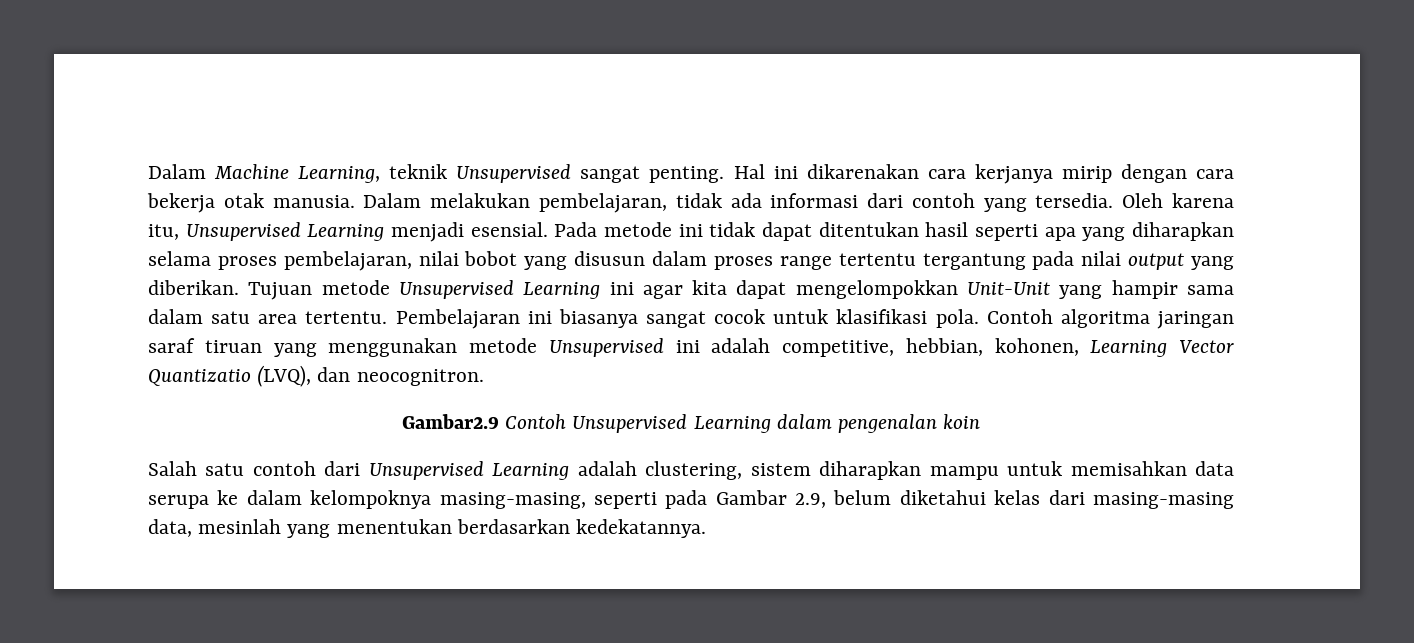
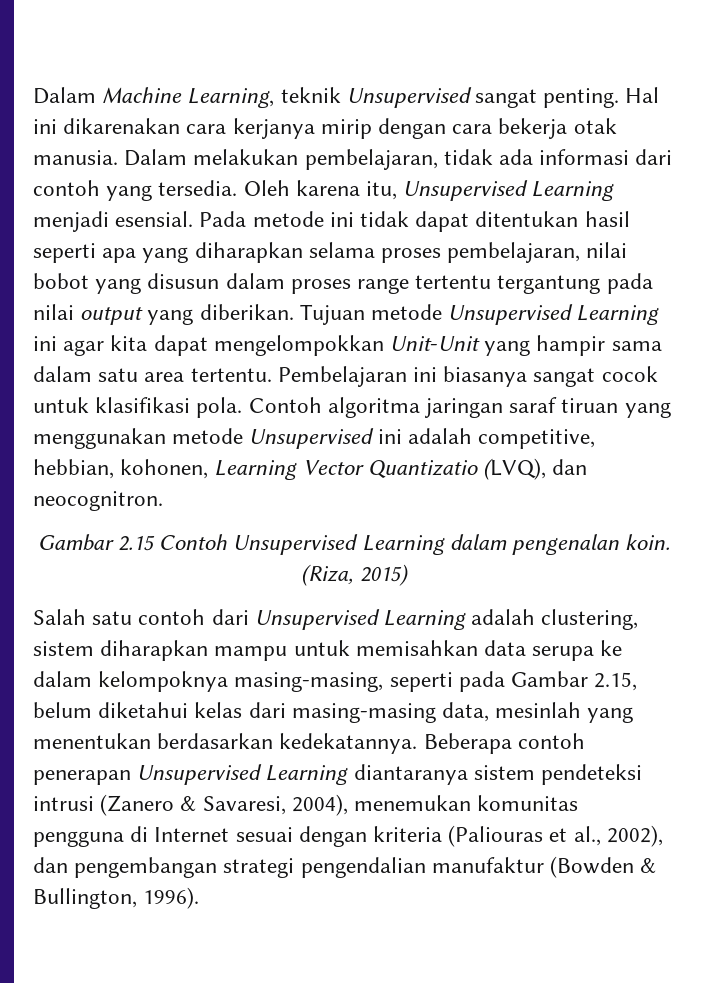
[401,414,499,429] Gambar2.9 -> [37,534,155,551] Gambar 2.15
[943,414,981,429] koin -> [625,534,671,550] [301,564,409,586] koin. (Riza, 2015)
[795,493,827,508] 2.9, -> [594,672,638,691] 2.15,
(707, 528) none -> [423,733,585,754] [33,764,643,785] [33,794,579,816] [33,825,663,847] [33,856,657,878] [33,887,200,909] Beberapa contoh penerapan Unsupervised Learning diantaranya sistem pendeteksi intrusi (Zanero & Savaresi, 2004), menemukan komunitas pengguna di Internet sesuai dengan kriteria (Paliouras et al., 2002), dan pengembangan strategi pengendalian manufaktur (Bowden & Bullington, 1996).

